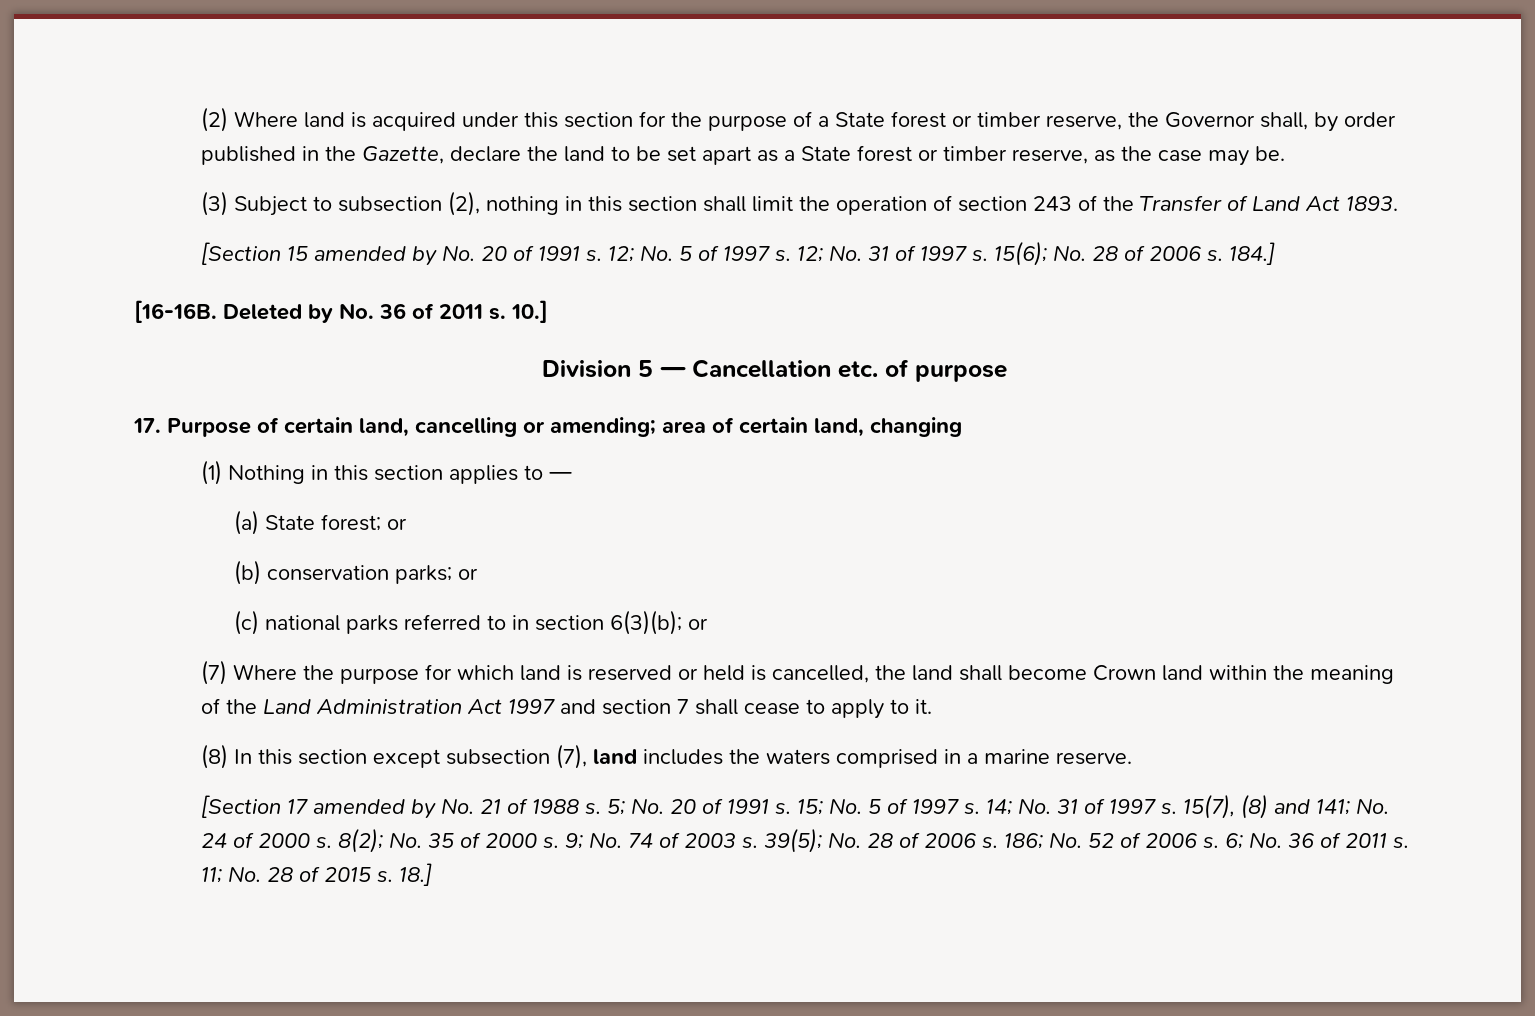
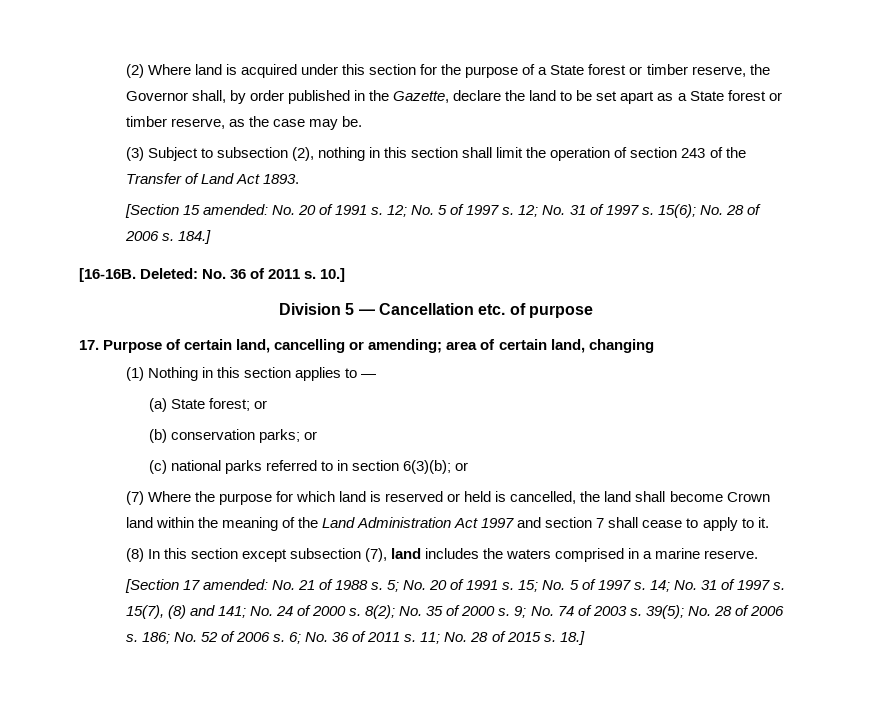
[313,246,437,266] amended by -> [202,204,268,215] amended:
[223,304,333,323] Deleted by -> [140,268,199,279] Deleted:
[312,799,436,819] amended by -> [202,579,268,590] amended:

